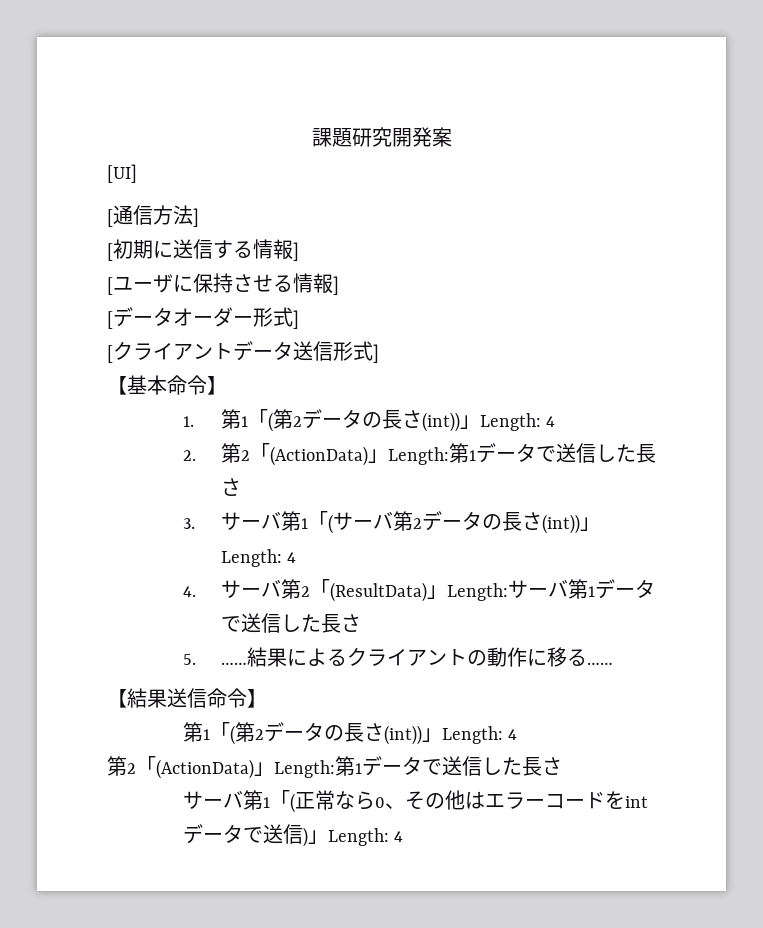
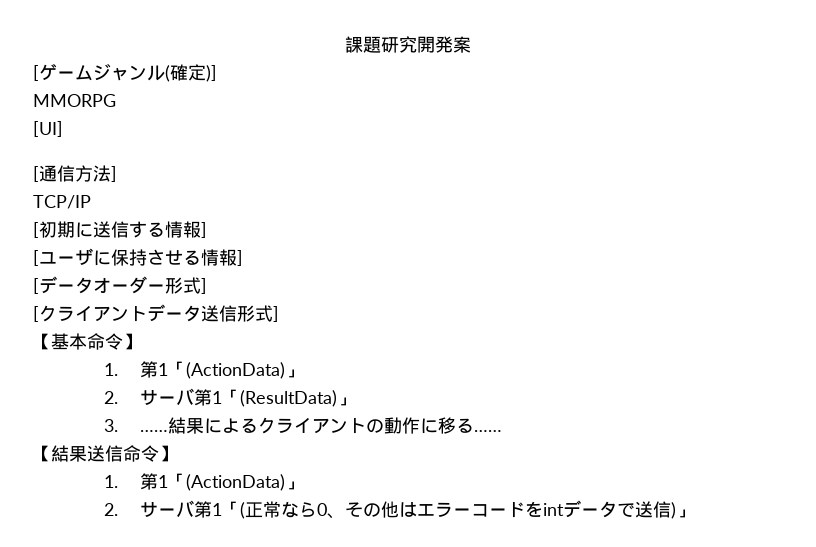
(452, 137) none -> [33,64,217,82] [33,94,116,107] // [ゲームジャンル(確定)] // MMORPG
(199, 217) none -> [33,195,91,209] // TCP/IP
[267,409,556,432] [182,443,656,466] [220,478,241,496] [182,511,600,534] [220,549,297,567] [182,579,655,602] [220,613,361,633] [182,654,196,665] (第2データの長さ(int))」Length: 4 // 2.第2「(ActionData)」Length:第1データで送信した長さ // 3.サーバ第1「(サーバ第2データの長さ(int))」Length: 4 // 4.サーバ第2「(ResultData)」Length:サーバ第1データで送信した長さ // 5. -> [185,362,303,379] [104,388,355,407] [104,419,119,432] (ActionData)」 // 2.サーバ第1「(ResultData)」 // 3.
[182,722,518,745] [107,756,562,779] 第1「(第2データの長さ(int))」Length: 4 // 第2「(ActionData)」Length:第1データで送信した長さ // -> [104,473,303,491] [104,503,119,516] 1.第1「(ActionData)」 // 2.
[327,828,404,846] Length: 4 -> (694, 513) none

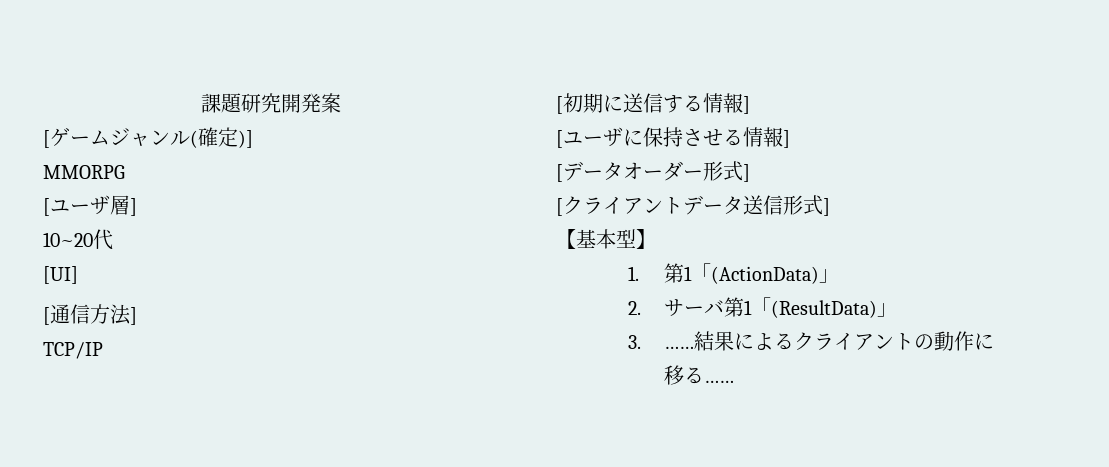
(116, 100) none -> [43,195,137,216] [43,229,113,250] // [ユーザ層] // 10~20代
[87,333,123,350] 命令 -> [616,229,636,248] 型
[33,445,177,462] [104,473,303,491] [104,500,694,519] // 【結果送信命令】 // 1.第1「(ActionData)」 // 2.サーバ第1「(正常なら0、その他はエラーコードをintデータで送信)」 -> (735, 381) none

